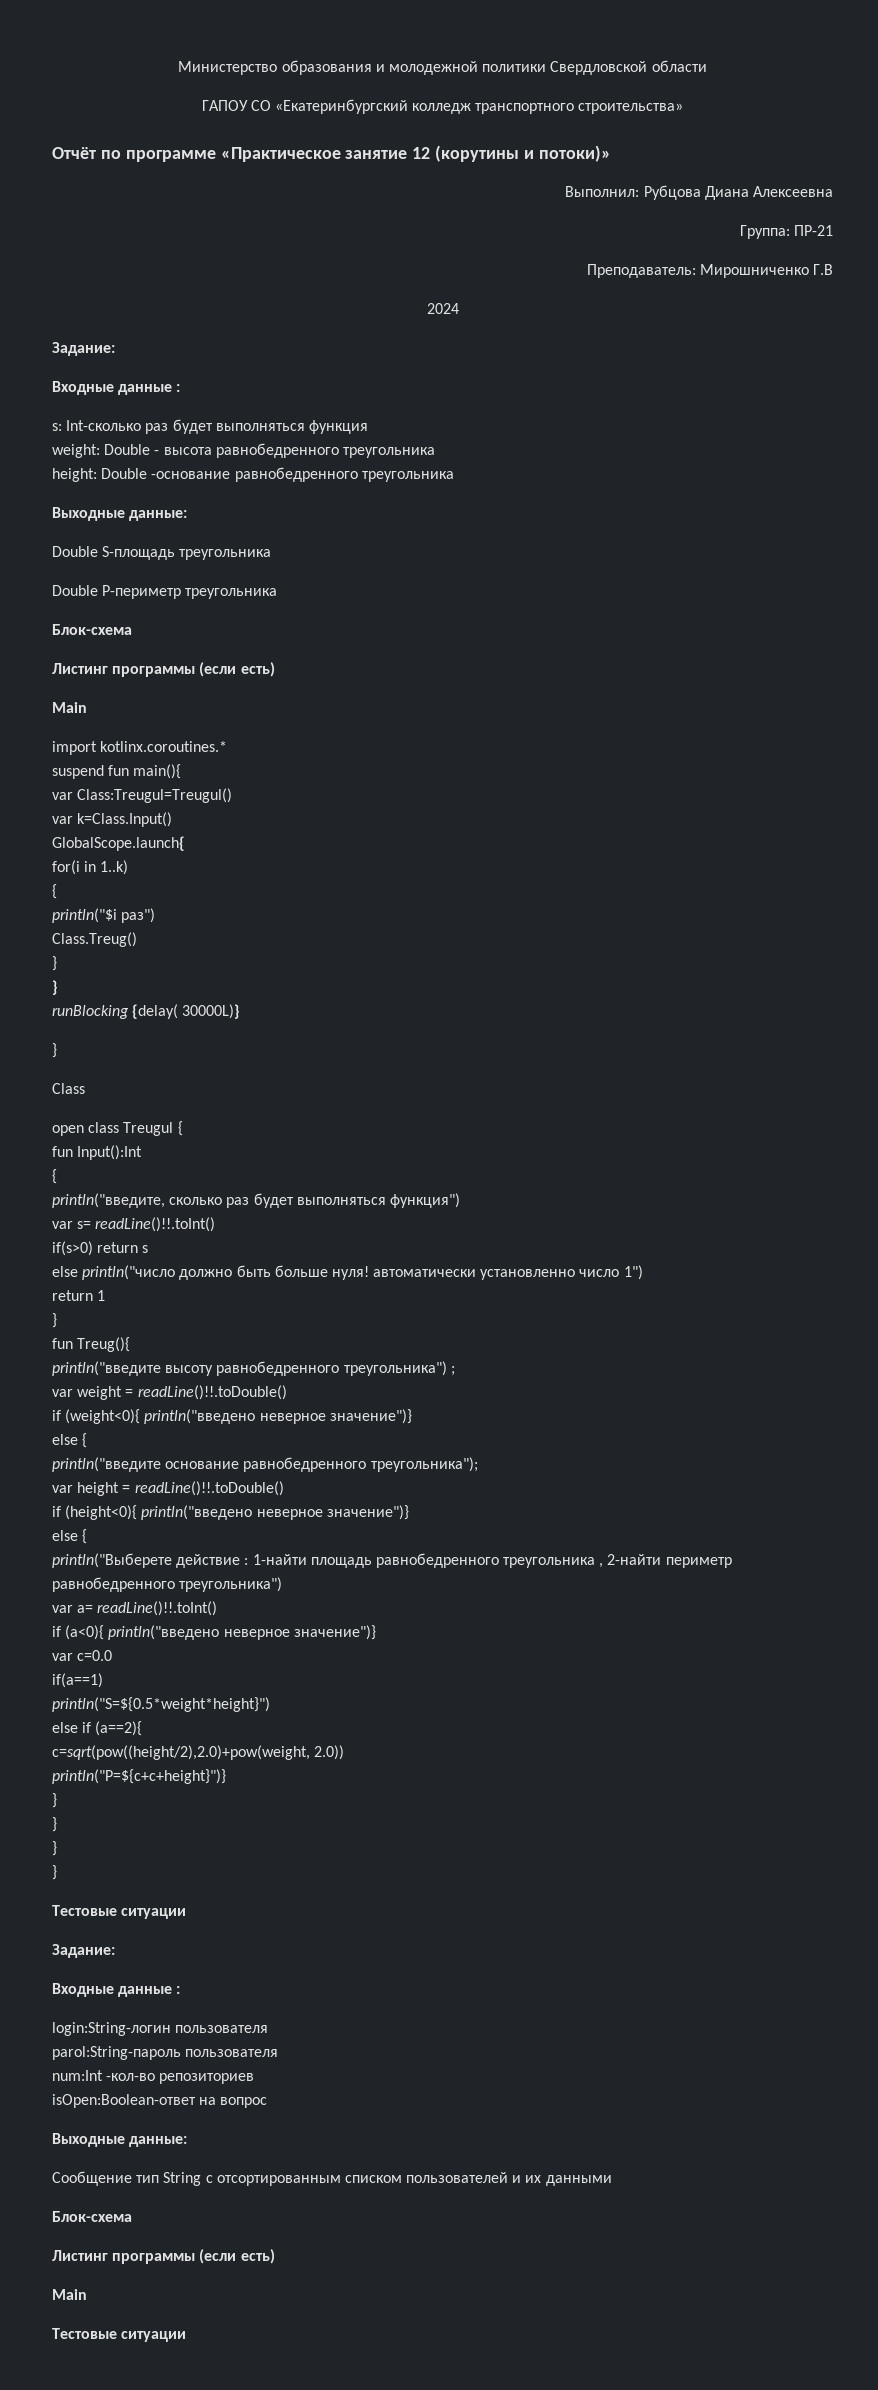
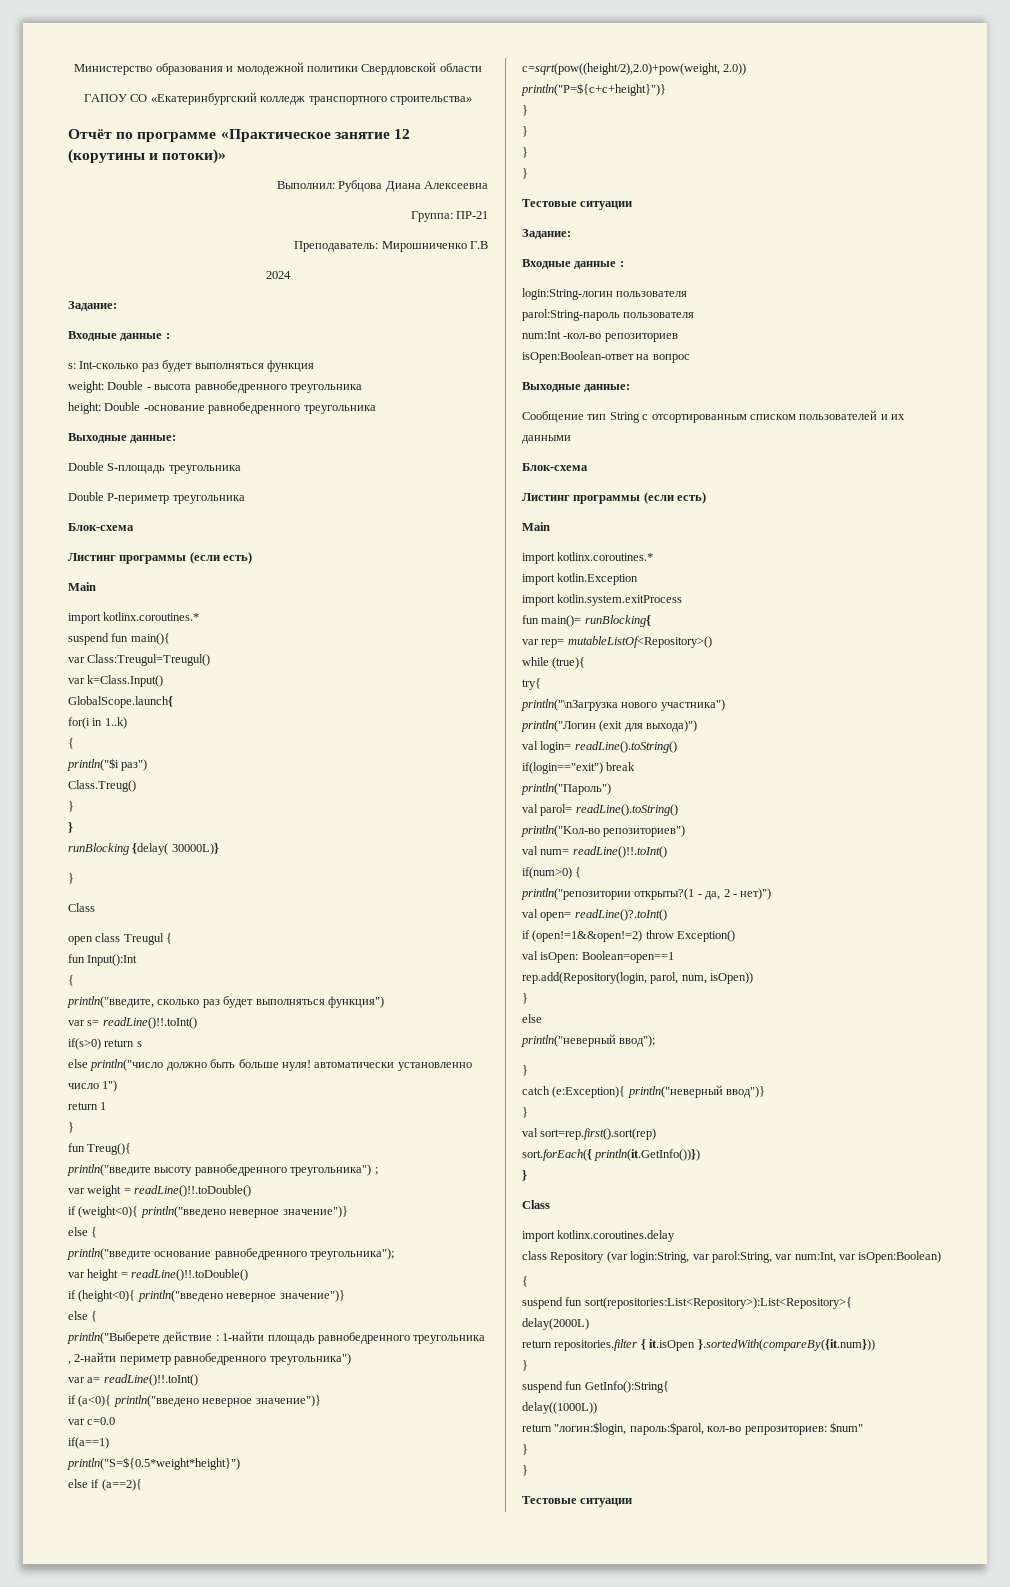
(87, 2294) none -> [522,552,654,564] [522,573,639,585] [522,594,683,606] [522,615,651,627] [522,636,712,648] [522,657,586,669] [522,678,541,690] [521,699,725,711] [521,720,698,732] [522,741,677,753] [522,762,636,774] [521,783,611,795] [522,804,678,816] [521,825,686,837] [522,846,667,858] [522,867,582,879] [521,888,772,900] [522,909,667,921] [522,930,736,942] [522,951,674,963] [522,972,754,984] [522,993,528,1004] [522,1014,542,1023] [521,1034,656,1047] [522,1065,528,1076] [522,1085,766,1098] [522,1107,528,1118] [522,1128,657,1140] [522,1149,701,1161] [522,1170,527,1181] [522,1200,550,1209] [522,1230,676,1242] [522,1251,942,1263] [522,1276,528,1287] [522,1297,852,1309] [522,1318,589,1330] [522,1339,875,1351] [522,1360,528,1371] [522,1381,669,1393] [522,1402,597,1414] [522,1422,863,1435] [522,1444,528,1455] [522,1465,528,1476] // import kotlinx.coroutines.* // import kotlin.Exception // import kotlin.system.exitProcess // fun main()= runBlocking{ // var rep= mutableListOf<Repository>() // while (true){ // try{ // println("\nЗагрузка нового участника") // println("Логин (exit для выхода)") // val login= readLine().toString() // if(login=="exit") break // println("Пароль") // val parol= readLine().toString() // println("Kол-во репозиториев") // val num= readLine()!!.toInt() // if(num>0) { // println("репозитории открыты?(1 - да, 2 - нет)") // val open= readLine()?.toInt() // if (open!=1&&open!=2) throw Exception() // val isOpen: Boolean=open==1 // rep.add(Repository(login, parol, num, isOpen)) // } // else // println("неверный ввод"); // } // catch (e:Exception){ println("неверный ввод")} // } // val sort=rep.first().sort(rep) // sort.forEach({ println(it.GetInfo())}) // } // Class // import kotlinx.coroutines.delay // class Repository (var login:String, var parol:String, var num:Int, var isOpen:Boolean) // { // suspend fun sort(repositories:List<Repository>):List<Repository>{ // delay(2000L) // return repositories.filter { it.isOpen }.sortedWith(compareBy({it.num})) // } // suspend fun GetInfo():String{ // delay((1000L)) // return "логин:$login, пароль:$parol, кол-во репрозиториев: $num" // } // }

